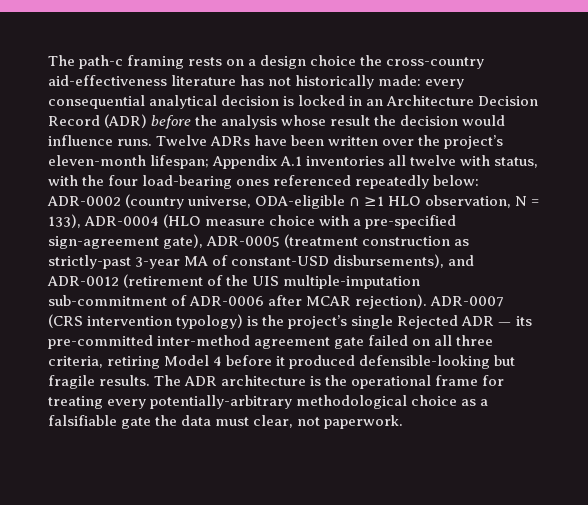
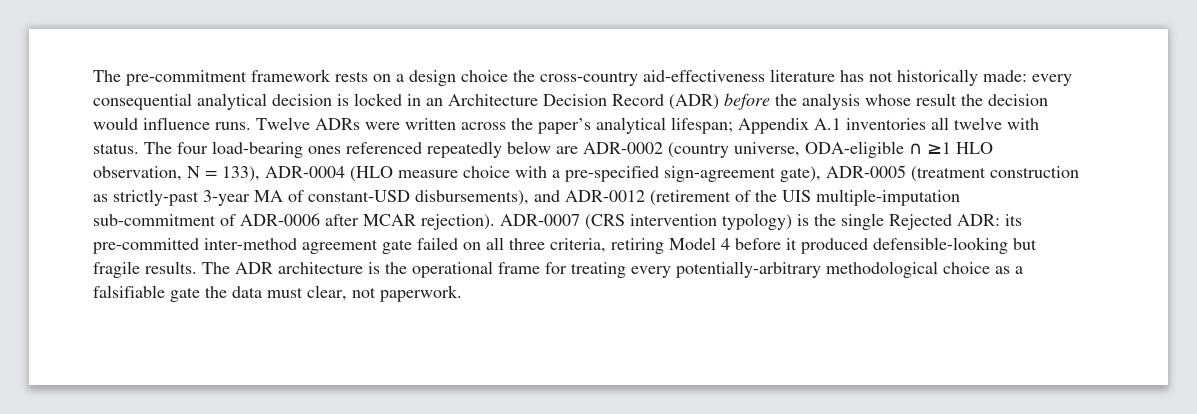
[48,55,185,69] The path-c framing -> [93,69,331,86] The pre-commitment framework
[254,135,504,149] [48,155,146,166] have been written over the project’s eleven-month -> [365,117,666,134] were written across the paper’s analytical
[494,157,539,168] [48,175,105,186] status, with the -> [93,142,172,154] status. The
[433,175,480,186] below: -> [507,141,578,154] below are
[288,315,348,329] project’s -> (836, 220) none
[461,316,512,326] ADR — -> [957,214,1000,226] ADR:

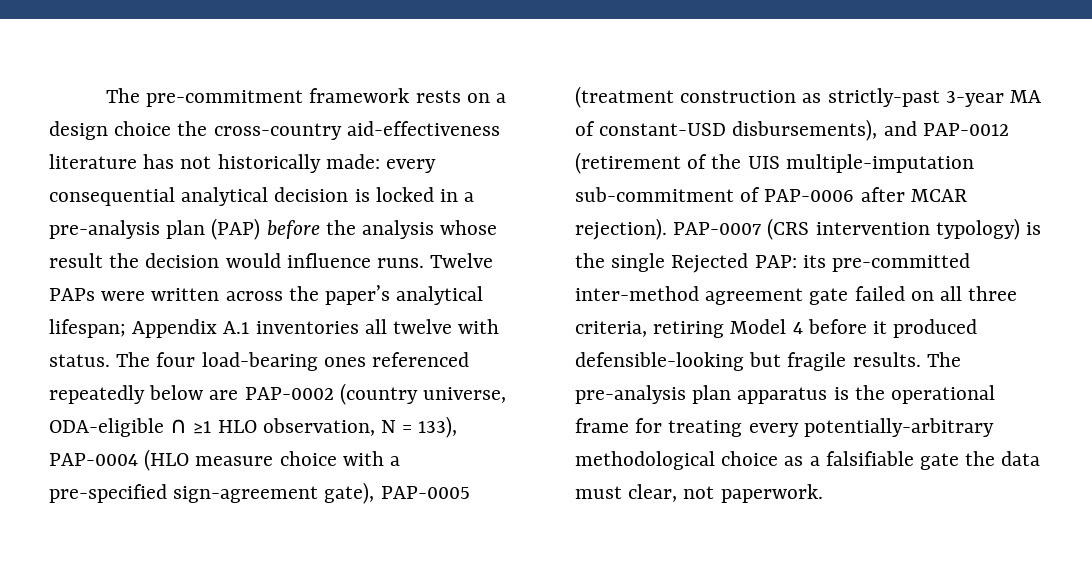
[426,94,719,110] an Architecture Decision Record (ADR) -> [464,192,475,202] [49,218,261,240] a pre-analysis plan (PAP)
[315,118,360,130] ADRs -> [49,288,95,301] PAPs
[583,142,663,154] ADR-0002 -> [244,387,334,400] PAP-0002
[265,166,345,178] ADR-0004 -> [49,453,138,466] PAP-0004
[826,165,906,178] ADR-0005 -> [380,486,470,499] PAP-0005
[565,190,645,202] ADR-0012 -> [922,123,1009,136] PAP-0012
[240,213,320,226] ADR-0006 -> [764,189,855,202] PAP-0006
[500,214,580,226] ADR-0007 -> [673,222,762,235] PAP-0007
[957,214,1000,226] ADR: -> [754,255,797,268] PAP:
[235,262,363,274] ADR architecture -> [575,385,828,404] pre-analysis plan apparatus

